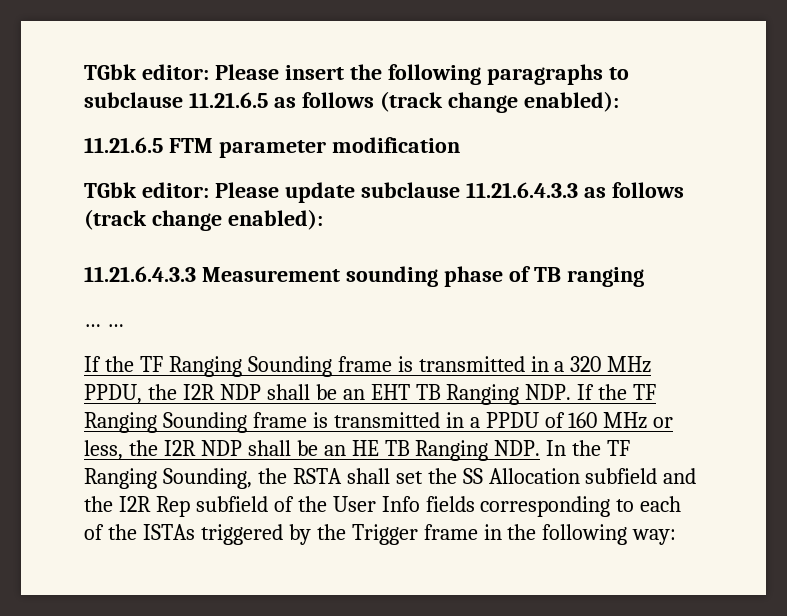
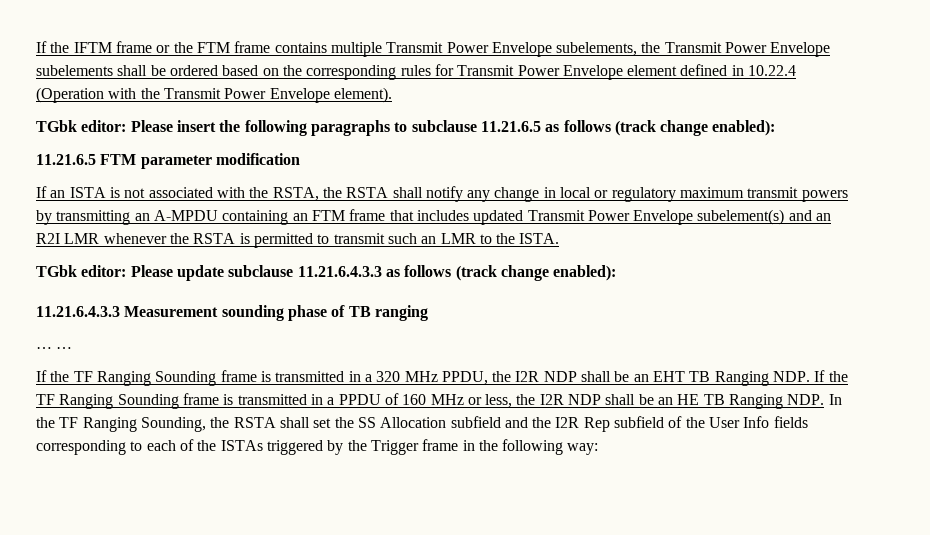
(84, 72) none -> [36,41,831,57] [36,64,797,80] [36,87,392,103] If the IFTM frame or the FTM frame contains multiple Transmit Power Envelope subelements, the Transmit Power Envelope subelements shall be ordered based on the corresponding rules for Transmit Power Envelope element defined in 10.22.4 (Operation with the Transmit Power Envelope element). //
(460, 145) none -> [36,186,848,202] [36,209,832,225] [36,233,560,248] // If an ISTA is not associated with the RSTA, the RSTA shall notify any change in local or regulatory maximum transmit powers by transmitting an A-MPDU containing an FTM frame that includes updated Transmit Power Envelope subelement(s) and an R2I LMR whenever the RSTA is permitted to transmit such an LMR to the ISTA.

